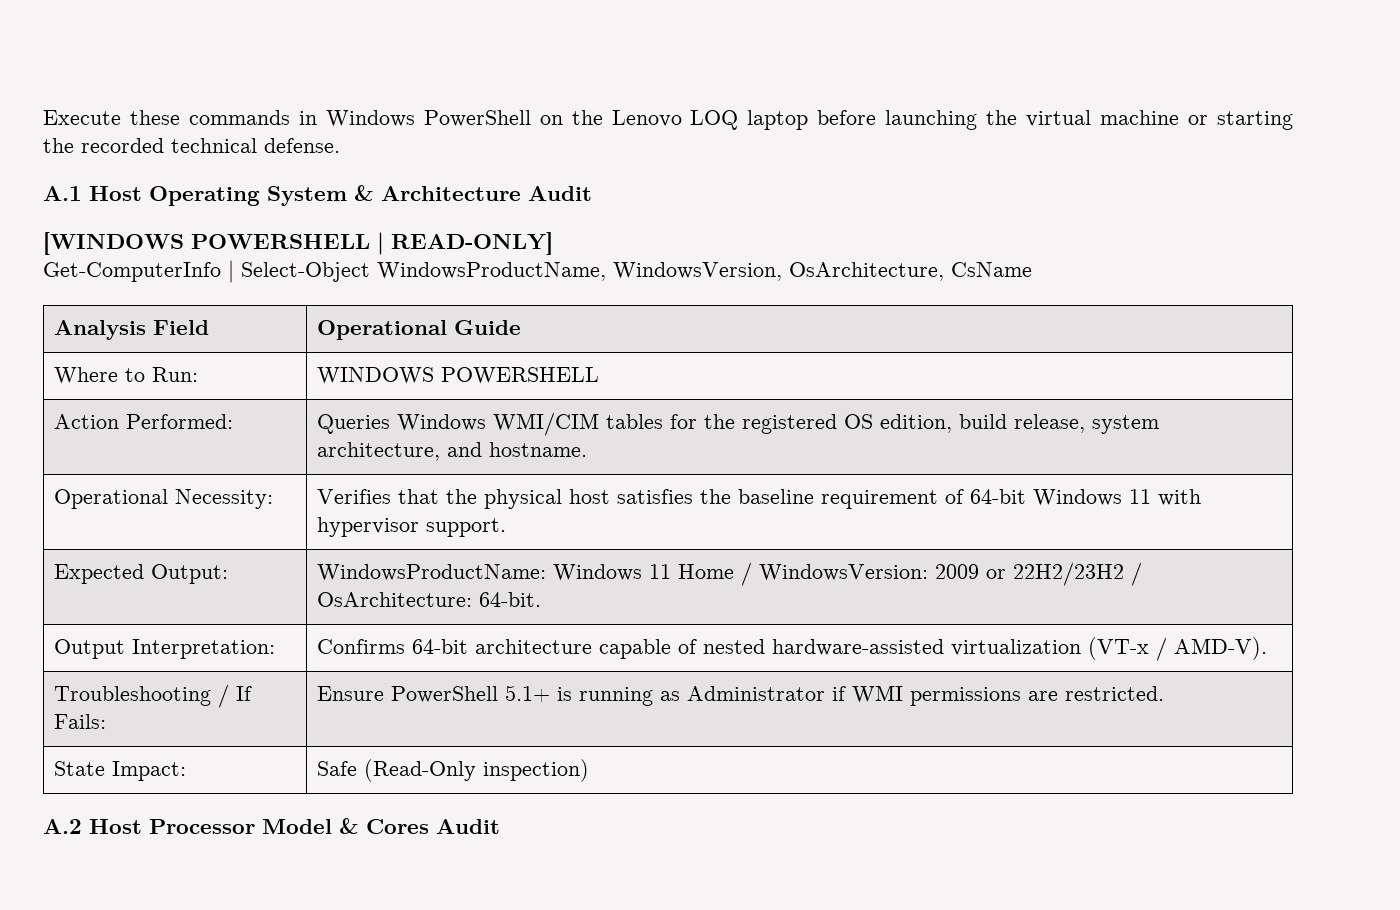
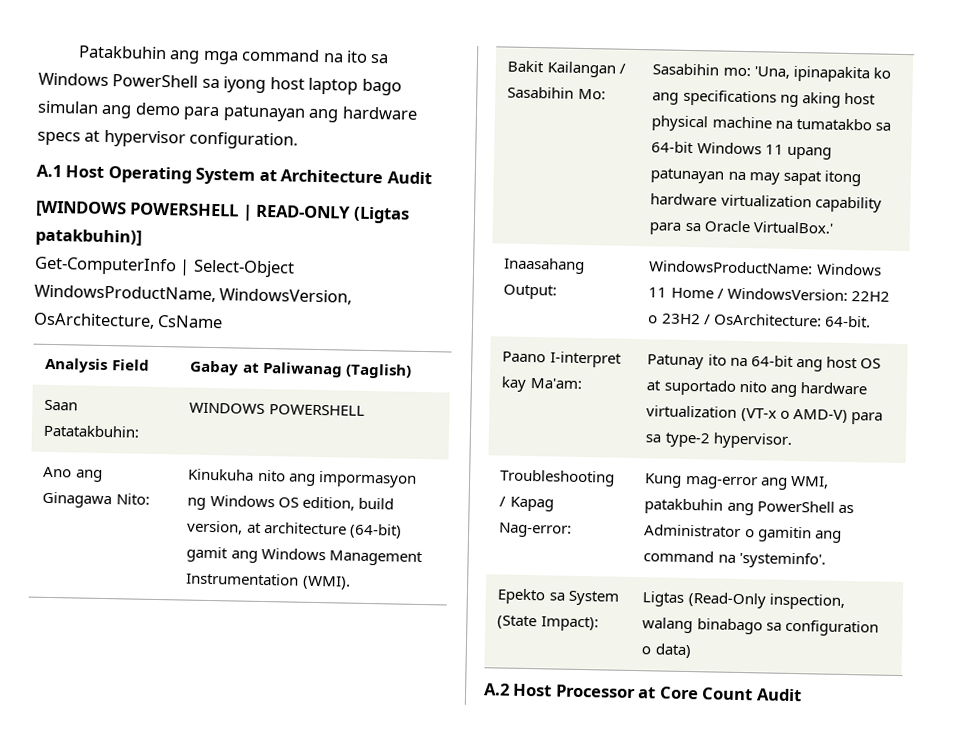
[43,110,1294,130] [43,138,340,153] Execute these commands in Windows PowerShell on the Lenovo LOQ laptop before launching the virtual machine or starting the recorded technical defense. -> [77,45,390,65] [38,72,402,96] [37,100,418,123] [37,129,299,150] Patakbuhin ang mga command na ito sa Windows PowerShell sa iyong host laptop bago simulan ang demo para patunayan ang hardware specs at hypervisor configuration.
[354,185,374,201] & -> [258,169,277,182] at
[391,232,553,255] READ-ONLY] -> [255,204,410,224] [35,228,142,247] READ-ONLY (Ligtas patakbuhin)]
[317,320,522,340] [54,367,199,384] [317,367,600,384] [54,414,234,429] [317,412,1160,436] [317,442,588,461] [54,489,274,509] [317,489,1202,509] [317,517,507,537] [54,564,145,584] Operational Guide // Where to Run: | WINDOWS POWERSHELL // Action Performed: | Queries Windows WMI/CIM tables for the registered OS edition, build release, system architecture, and hostname. // Operational Necessity: | Verifies that the physical host satisfies the baseline requirement of 64-bit Windows 11 with hypervisor support. // Expected -> [190,360,412,379] [44,399,79,411] [43,424,141,438] [189,402,365,416] [43,466,103,482] [42,491,150,509] [188,468,417,488] [187,494,394,511] [187,520,402,539] [186,546,423,567] [186,572,351,590] [507,60,626,78] [507,86,606,100] [652,63,891,83] [652,89,876,108] [651,115,891,132] [651,141,832,160] [650,168,861,187] [650,193,882,213] [649,220,833,235] [503,257,586,275] Gabay at Paliwanag (Taglish) // Saan Patatakbuhin: | WINDOWS POWERSHELL // Ano ang Ginagawa Nito: | Kinukuha nito ang impormasyon ng Windows OS edition, build version, at architecture (64-bit) gamit ang Windows Management Instrumentation (WMI). // Bakit Kailangan / Sasabihin Mo: | Sasabihin mo: 'Una, ipinapakita ko ang specifications ng aking host physical machine na tumatakbo sa 64-bit Windows 11 upang patunayan na may sapat itong hardware virtualization capability para sa Oracle VirtualBox.' // Inaasahang
[935,562,1125,586] 2009 or 22H2/23H2 -> [850,291,890,302] [648,313,701,325] 22H2 o 23H2
[54,639,276,659] [317,637,1268,661] [54,684,253,708] [54,714,107,729] [317,685,1165,706] [54,761,187,781] [317,759,590,782] Output Interpretation: | Confirms 64-bit architecture capable of nested hardware-assisted virtualization (VT-x / AMD-V). // Troubleshooting / If Fails: | Ensure PowerShell 5.1+ is running as Administrator if WMI permissions are restricted. // State Impact: | Safe (Read-Only inspection) -> [502,351,622,368] [501,376,582,392] [647,354,881,372] [646,379,867,398] [646,405,883,425] [645,432,792,449] [499,469,616,487] [499,496,554,512] [499,522,573,538] [644,473,829,490] [644,498,854,516] [644,524,842,543] [643,550,826,569] [497,588,619,606] [497,615,599,632] [642,591,845,610] [642,617,879,637] [641,643,692,659] Paano I-interpret kay Ma'am: | Patunay ito na 64-bit ang host OS at suportado nito ang hardware virtualization (VT-x o AMD-V) para sa type-2 hypervisor. // Troubleshooting / Kapag Nag-error: | Kung mag-error ang WMI, patakbuhin ang PowerShell as Administrator o gamitin ang command na 'systeminfo'. // Epekto sa System (State Impact): | Ligtas (Read-Only inspection, walang binabago sa configuration o data)
[262,818,429,834] Model & Cores -> [637,686,754,701] at Core Count

